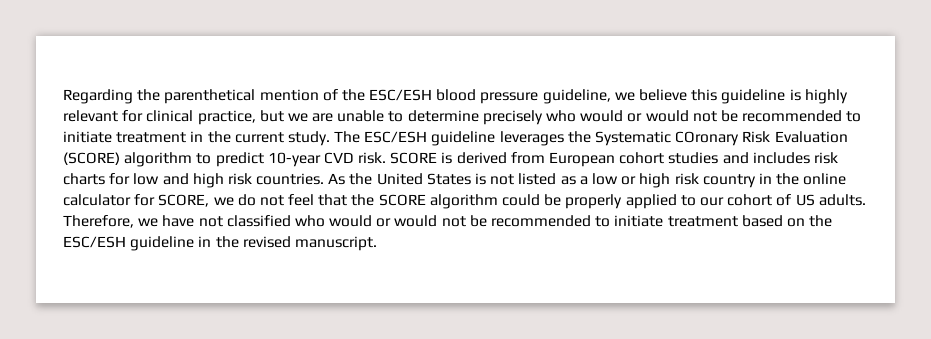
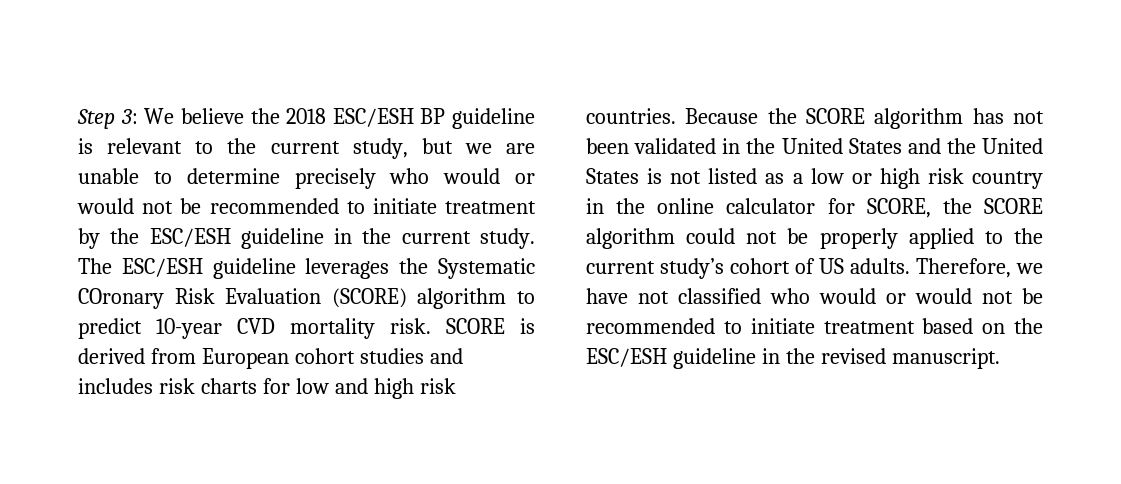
[63,89,848,104] [63,110,256,125] Regarding the parenthetical mention of the ESC/ESH blood pressure guideline, we believe this guideline is highly relevant for clinical practice, -> [77,108,535,129] [78,138,408,159] Step 3: We believe the 2018 ESC/ESH BP guideline is relevant to the current study,
(187, 137) none -> [78,228,324,249] by the ESC/ESH guideline
(354, 158) none -> [290,318,375,339] mortality
[328,173,346,185] As -> [685,108,1044,129] [586,138,941,154] Because the SCORE algorithm has not been validated in the United States and
[213,194,348,206] we do not feel that -> (931, 208) none
(541, 200) none -> [746,231,778,244] not
[699,197,724,206] our -> [1014,228,1043,244] [586,258,724,279] the current study’s

